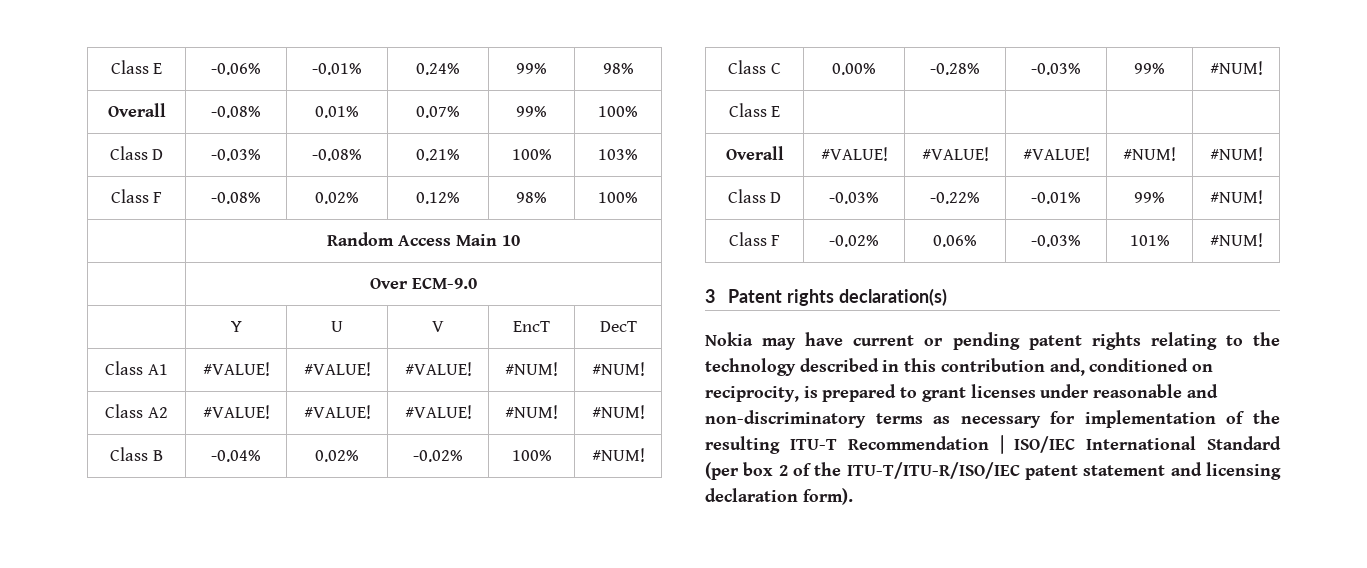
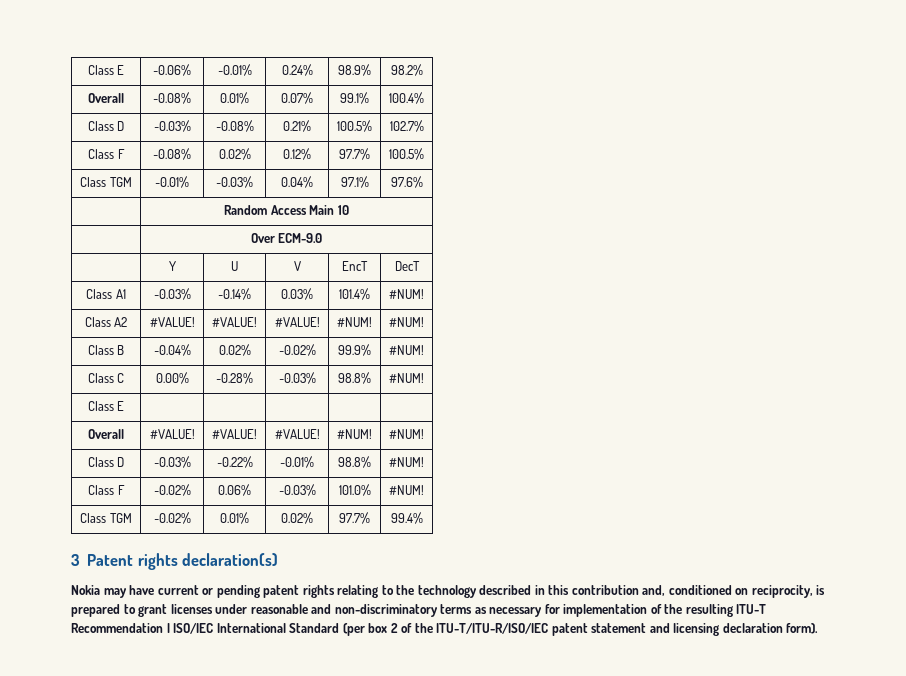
[516,63,547,74] [602,63,634,74] 99% | 98% -> [338,64,371,76] [390,64,423,76] 98.9% | 98.2%
[516,106,547,117] [598,106,638,117] 99% | 100% -> [340,92,369,104] [389,92,424,104] 99.1% | 100.4%
[511,149,552,160] [598,149,638,160] 100% | 103% -> [337,120,372,132] [389,120,424,132] 100.5% | 102.7%
[516,192,547,203] [598,192,638,203] 98% | 100% -> [339,148,370,160] [389,148,424,160] [80,177,132,187] [155,176,189,188] [216,176,253,188] [281,176,313,188] [340,176,369,188] [390,176,423,188] 97.7% | 100.5% // Class TGM | -0.01% | -0.03% | 0.04% | 97.1% | 97.6%
[202,362,270,376] [303,362,371,376] [404,362,472,376] [505,362,558,376] #VALUE! | #VALUE! | #VALUE! | #NUM! -> [153,288,191,300] [218,288,251,300] [281,288,313,300] [339,288,370,300] -0.03% | -0.14% | 0.03% | 101.4%
[511,450,552,461] 100% -> [338,344,371,356] 99.9%
[1134,63,1165,74] 99% -> [338,372,371,384] 98.8%
[1134,192,1165,203] 99% -> [338,456,371,468] 98.8%
[1129,235,1170,246] [1209,233,1263,247] 101% | #NUM! -> [338,484,371,496] [389,485,424,495] [80,513,132,523] [153,512,191,524] [220,512,249,524] [281,512,313,524] [339,512,370,524] [390,512,423,524] 101.0% | #NUM! // Class TGM | -0.02% | 0.01% | 0.02% | 97.7% | 99.4%

